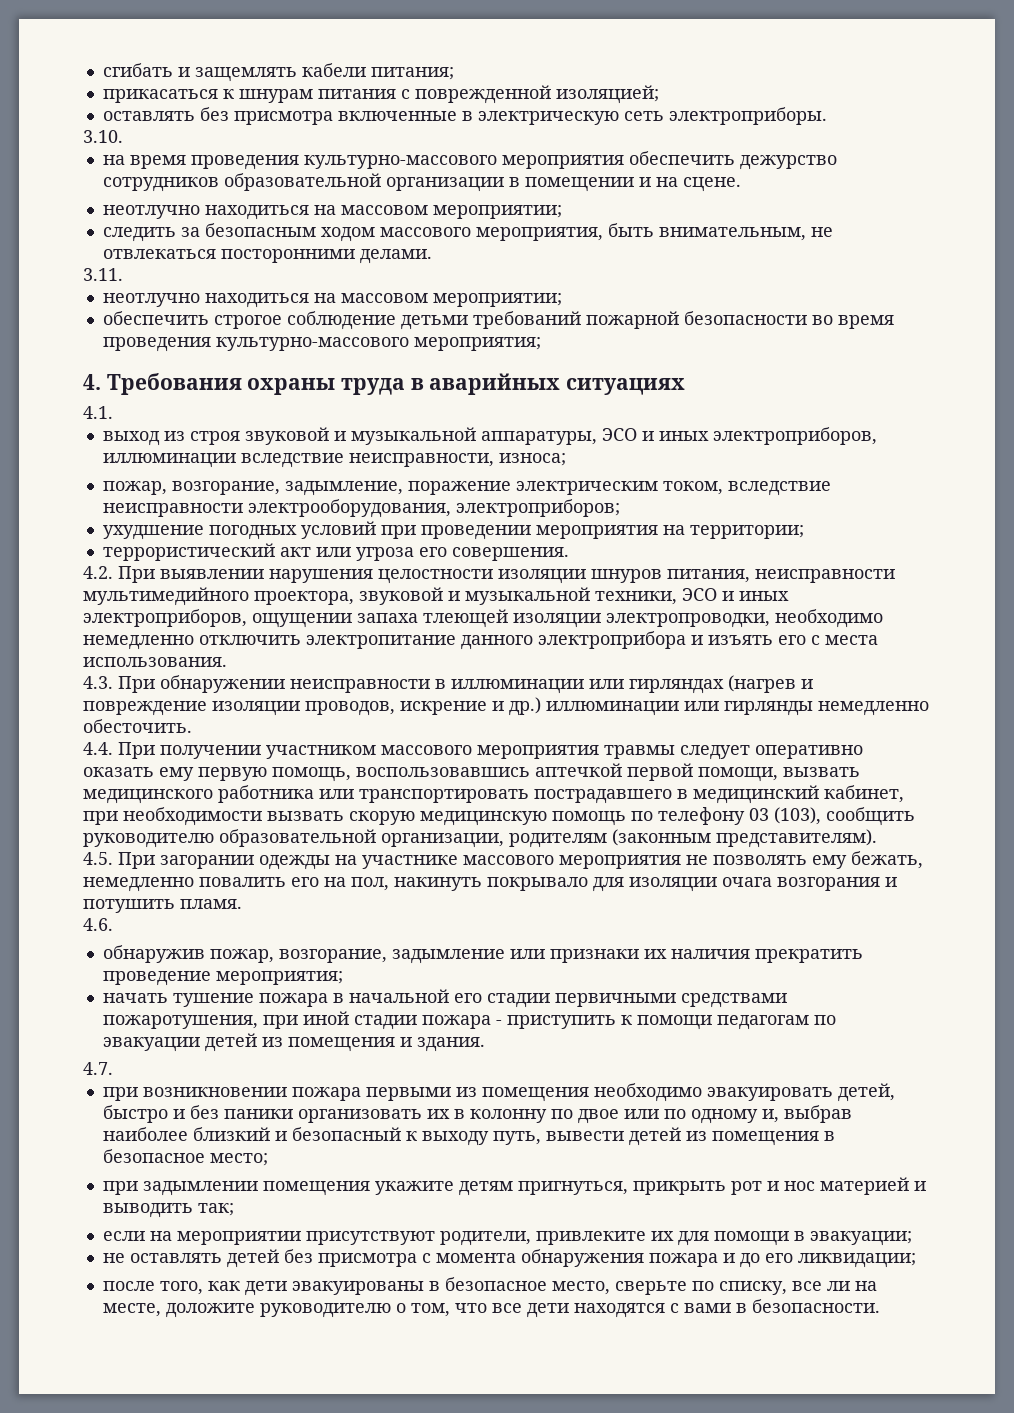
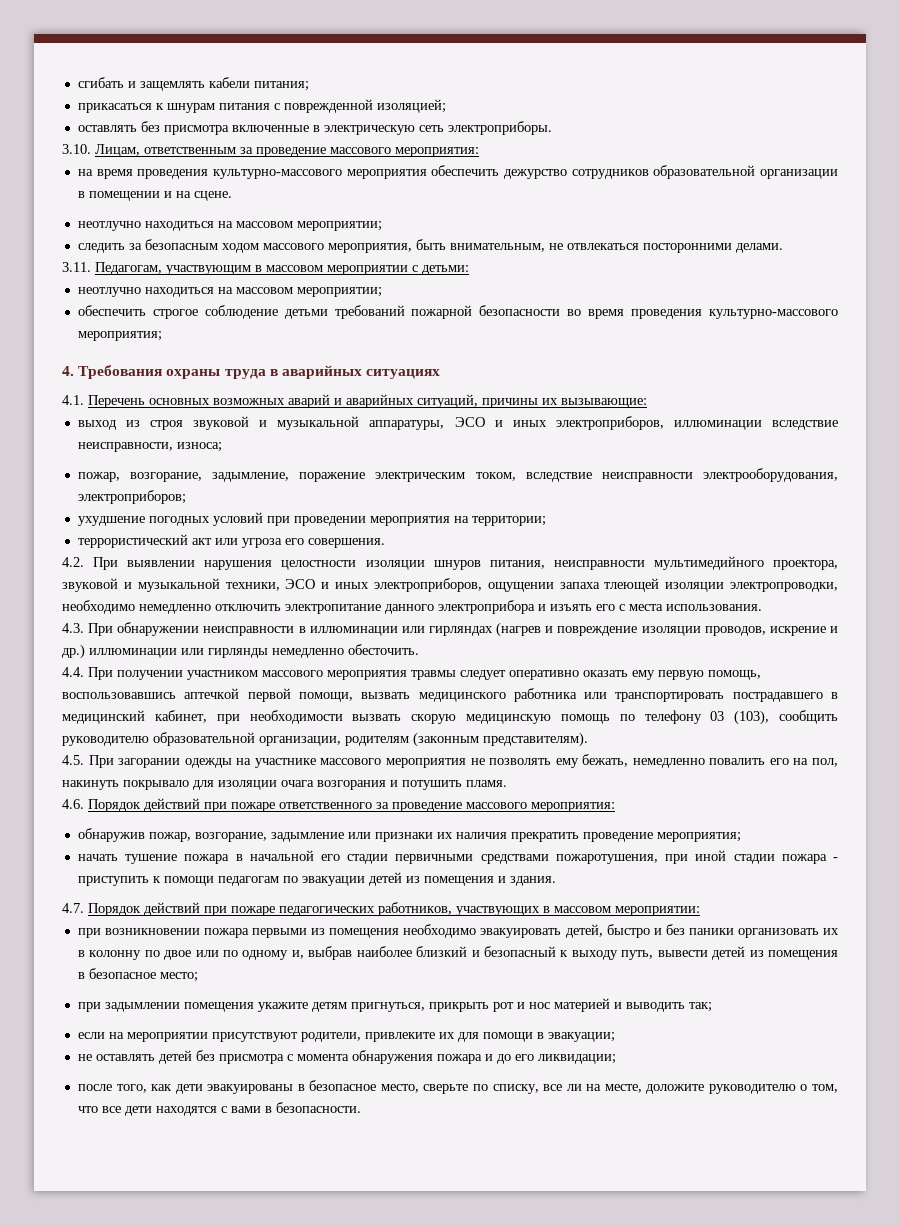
(123, 136) none -> [95,144,479,157] Лицам, ответственным за проведение массового мероприятия:
(123, 274) none -> [95,262,469,275] Педагогам, участвующим в массовом мероприятии с детьми:
(113, 412) none -> [88,394,647,408] Перечень основных возможных аварий и аварийных ситуаций, причины их вызывающие:
(113, 924) none -> [88,798,615,812] Порядок действий при пожаре ответственного за проведение массового мероприятия:
(113, 1068) none -> [88,902,700,916] Порядок действий при пожаре педагогических работников, участвующих в массовом мероприятии:

